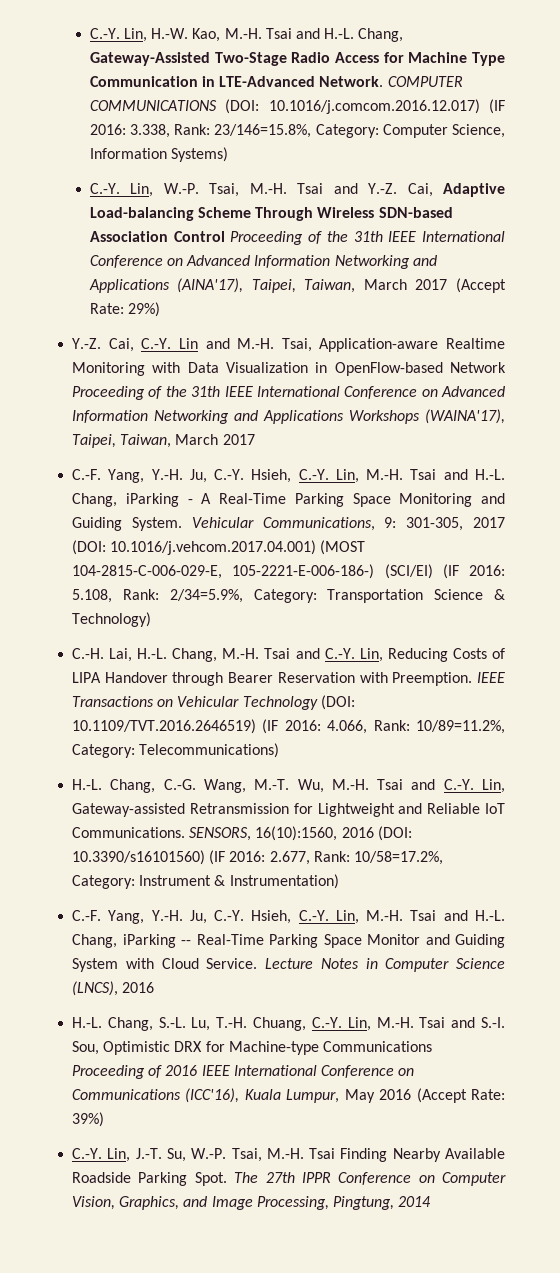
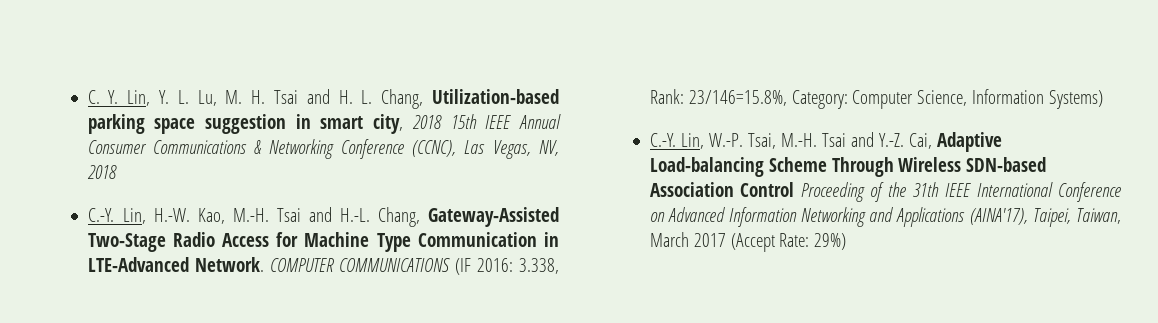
(89, 33) none -> [87,89,560,109] [87,114,561,134] [87,139,560,159] [86,165,117,179] C. Y. Lin, Y. L. Lu, M. H. Tsai and H. L. Chang, Utilization-based parking space suggestion in smart city, 2018 15th IEEE Annual Consumer Communications & Networking Conference (CCNC), Las Vegas, NV, 2018 //
[225,99,480,114] (DOI: 10.1016/j.comcom.2016.12.017) -> (450, 265) none
[72,338,505,352] [72,362,506,376] [72,386,505,400] [72,409,505,424] [72,434,255,448] [72,469,505,483] [72,493,505,507] [72,517,505,531] [72,540,366,555] [72,564,506,579] [72,589,505,603] [72,612,152,627] [72,648,505,662] [72,672,505,686] [72,695,355,710] [72,719,505,734] [72,743,280,758] [72,779,506,793] [72,803,505,817] [72,826,412,841] [72,850,443,865] [72,874,339,889] [72,910,505,924] [72,934,505,948] [72,958,505,972] [72,981,155,996] [72,1017,505,1031] [72,1041,432,1055] [72,1065,415,1079] [72,1088,505,1103] [72,1112,105,1127] [72,1148,505,1162] [72,1172,506,1186] [72,1196,432,1210] // Y.-Z. Cai, C.-Y. Lin and M.-H. Tsai, Application-aware Realtime Monitoring with Data Visualization in OpenFlow-based Network Proceeding of the 31th IEEE International Conference on Advanced Information Networking and Applications Workshops (WAINA'17), Taipei, Taiwan, March 2017 // C.-F. Yang, Y.-H. Ju, C.-Y. Hsieh, C.-Y. Lin, M.-H. Tsai and H.-L. Chang, iParking - A Real-Time Parking Space Monitoring and Guiding System. Vehicular Communications, 9: 301-305, 2017 (DOI: 10.1016/j.vehcom.2017.04.001) (MOST 104-2815-C-006-029-E, 105-2221-E-006-186-) (SCI/EI) (IF 2016: 5.108, Rank: 2/34=5.9%, Category: Transportation Science & Technology) // C.-H. Lai, H.-L. Chang, M.-H. Tsai and C.-Y. Lin, Reducing Costs of LIPA Handover through Bearer Reservation with Preemption. IEEE Transactions on Vehicular Technology (DOI: 10.1109/TVT.2016.2646519) (IF 2016: 4.066, Rank: 10/89=11.2%, Category: Telecommunications) // H.-L. Chang, C.-G. Wang, M.-T. Wu, M.-H. Tsai and C.-Y. Lin, Gateway-assisted Retransmission for Lightweight and Reliable IoT Communications. SENSORS, 16(10):1560, 2016 (DOI: 10.3390/s16101560) (IF 2016: 2.677, Rank: 10/58=17.2%, Category: Instrument & Instrumentation) // C.-F. Yang, Y.-H. Ju, C.-Y. Hsieh, C.-Y. Lin, M.-H. Tsai and H.-L. Chang, iParking -- Real-Time Parking Space Monitor and Guiding System with Cloud Service. Lecture Notes in Computer Science (LNCS), 2016 // H.-L. Chang, S.-L. Lu, T.-H. Chuang, C.-Y. Lin, M.-H. Tsai and S.-I. Sou, Optimistic DRX for Machine-type Communications Proceeding of 2016 IEEE International Conference on Communications (ICC'16), Kuala Lumpur, May 2016 (Accept Rate: 39%) // C.-Y. Lin, J.-T. Su, W.-P. Tsai, M.-H. Tsai Finding Nearby Available Roadside Parking Spot. The 27th IPPR Conference on Computer Vision, Graphics, and Image Processing, Pingtung, 2014 -> (847, 241) none

